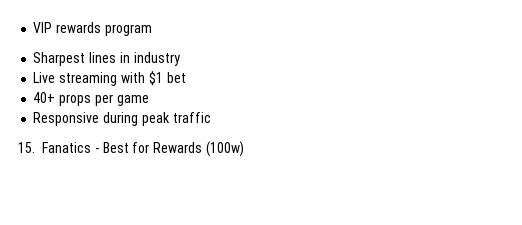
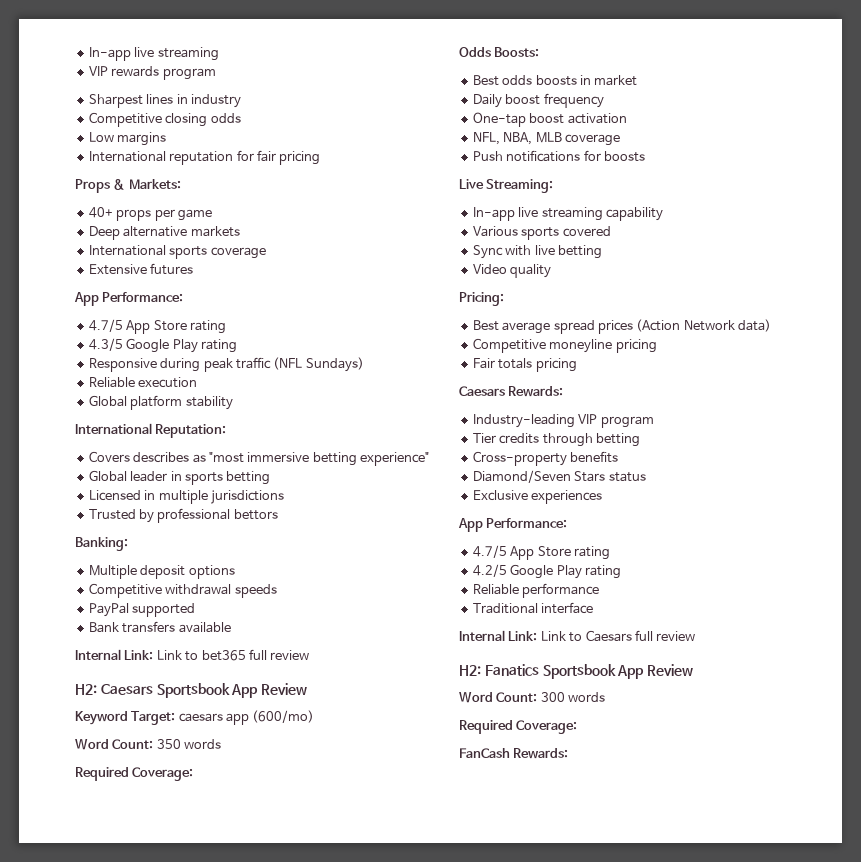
(33, 27) none -> [88,47,219,61] In-app live streaming //
[33,71,186,86] [33,92,149,106] [33,112,211,126] [18,141,244,157] Live streaming with $1 bet // 40+ props per game // Responsive during peak traffic // 15. Fanatics - Best for Rewards (100w) -> [88,112,241,127] [88,132,167,146] [88,150,321,165] [75,179,181,193] [88,207,212,221] [88,226,240,240] [88,245,266,259] [88,263,194,275] [74,292,184,306] [88,319,226,334] [88,338,237,353] [88,357,364,372] [88,377,198,388] [88,395,233,410] [75,423,227,438] [88,451,429,466] [88,470,271,485] [88,490,284,504] [88,508,278,523] [75,537,128,551] [88,565,235,579] [88,583,277,598] [88,603,196,617] [88,621,231,633] [75,649,310,661] [75,683,308,698] [75,710,315,725] [75,739,222,750] [75,767,194,781] [459,47,540,57] [472,75,638,86] [472,93,604,108] [472,112,627,127] [472,132,620,146] [472,150,645,162] [459,179,554,193] [472,207,663,221] [472,226,611,240] [472,245,602,259] [472,264,552,278] [459,292,504,306] [472,319,771,334] [472,338,657,353] [472,358,577,372] [459,386,564,397] [472,414,654,428] [472,433,640,447] [472,451,619,466] [472,470,646,483] [472,490,603,504] [458,518,568,532] [472,545,610,560] [472,564,621,579] [472,583,600,598] [472,602,594,614] [459,630,696,642] [459,664,694,679] [459,692,606,703] [459,720,578,734] [459,748,569,759] Competitive closing odds // Low margins // International reputation for fair pricing // Props & Markets: // 40+ props per game // Deep alternative markets // International sports coverage // Extensive futures // App Performance: // 4.7/5 App Store rating // 4.3/5 Google Play rating // Responsive during peak traffic (NFL Sundays) // Reliable execution // Global platform stability // International Reputation: // Covers describes as "most immersive betting experience" // Global leader in sports betting // Licensed in multiple jurisdictions // Trusted by professional bettors // Banking: // Multiple deposit options // Competitive withdrawal speeds // PayPal supported // Bank transfers available // Internal Link: Link to bet365 full review // H2: Caesars Sportsbook App Review // Keyword Target: caesars app (600/mo) // Word Count: 350 words // Required Coverage: // Odds Boosts: // Best odds boosts in market // Daily boost frequency // One-tap boost activation // NFL, NBA, MLB coverage // Push notifications for boosts // Live Streaming: // In-app live streaming capability // Various sports covered // Sync with live betting // Video quality // Pricing: // Best average spread prices (Action Network data) // Competitive moneyline pricing // Fair totals pricing // Caesars Rewards: // Industry-leading VIP program // Tier credits through betting // Cross-property benefits // Diamond/Seven Stars status // Exclusive experiences // App Performance: // 4.7/5 App Store rating // 4.2/5 Google Play rating // Reliable performance // Traditional interface // Internal Link: Link to Caesars full review // H2: Fanatics Sportsbook App Review // Word Count: 300 words // Required Coverage: // FanCash Rewards:

